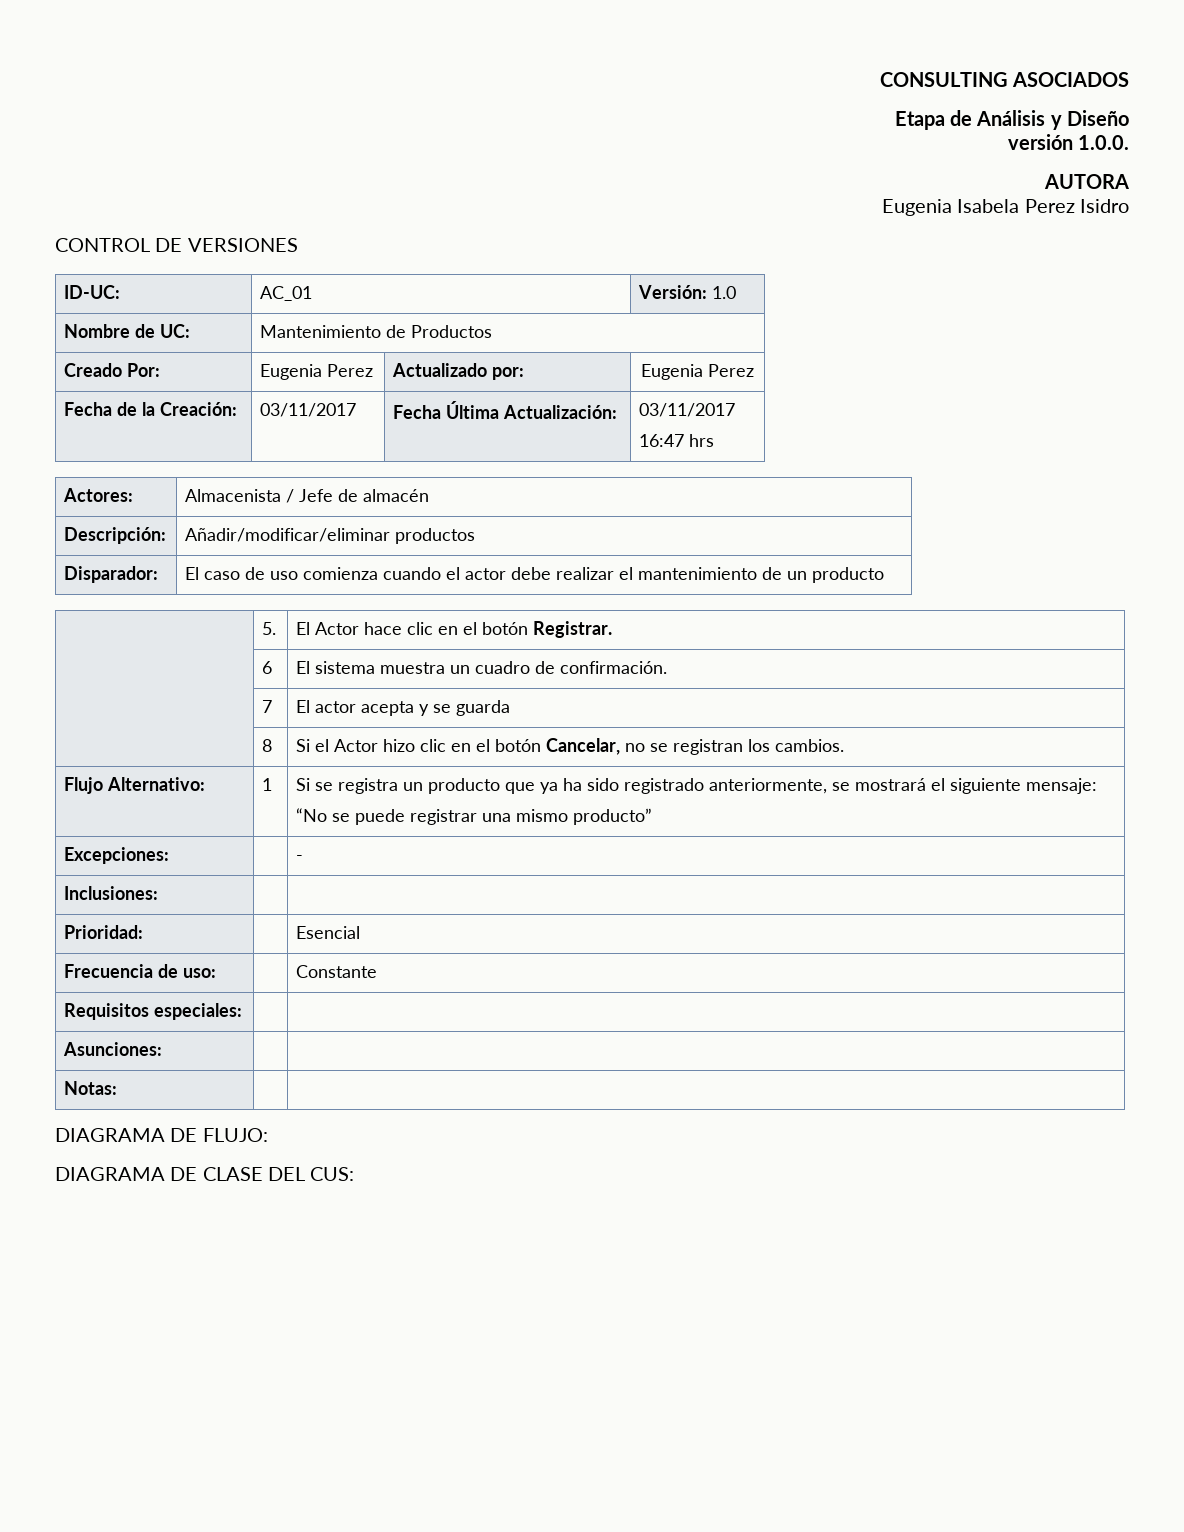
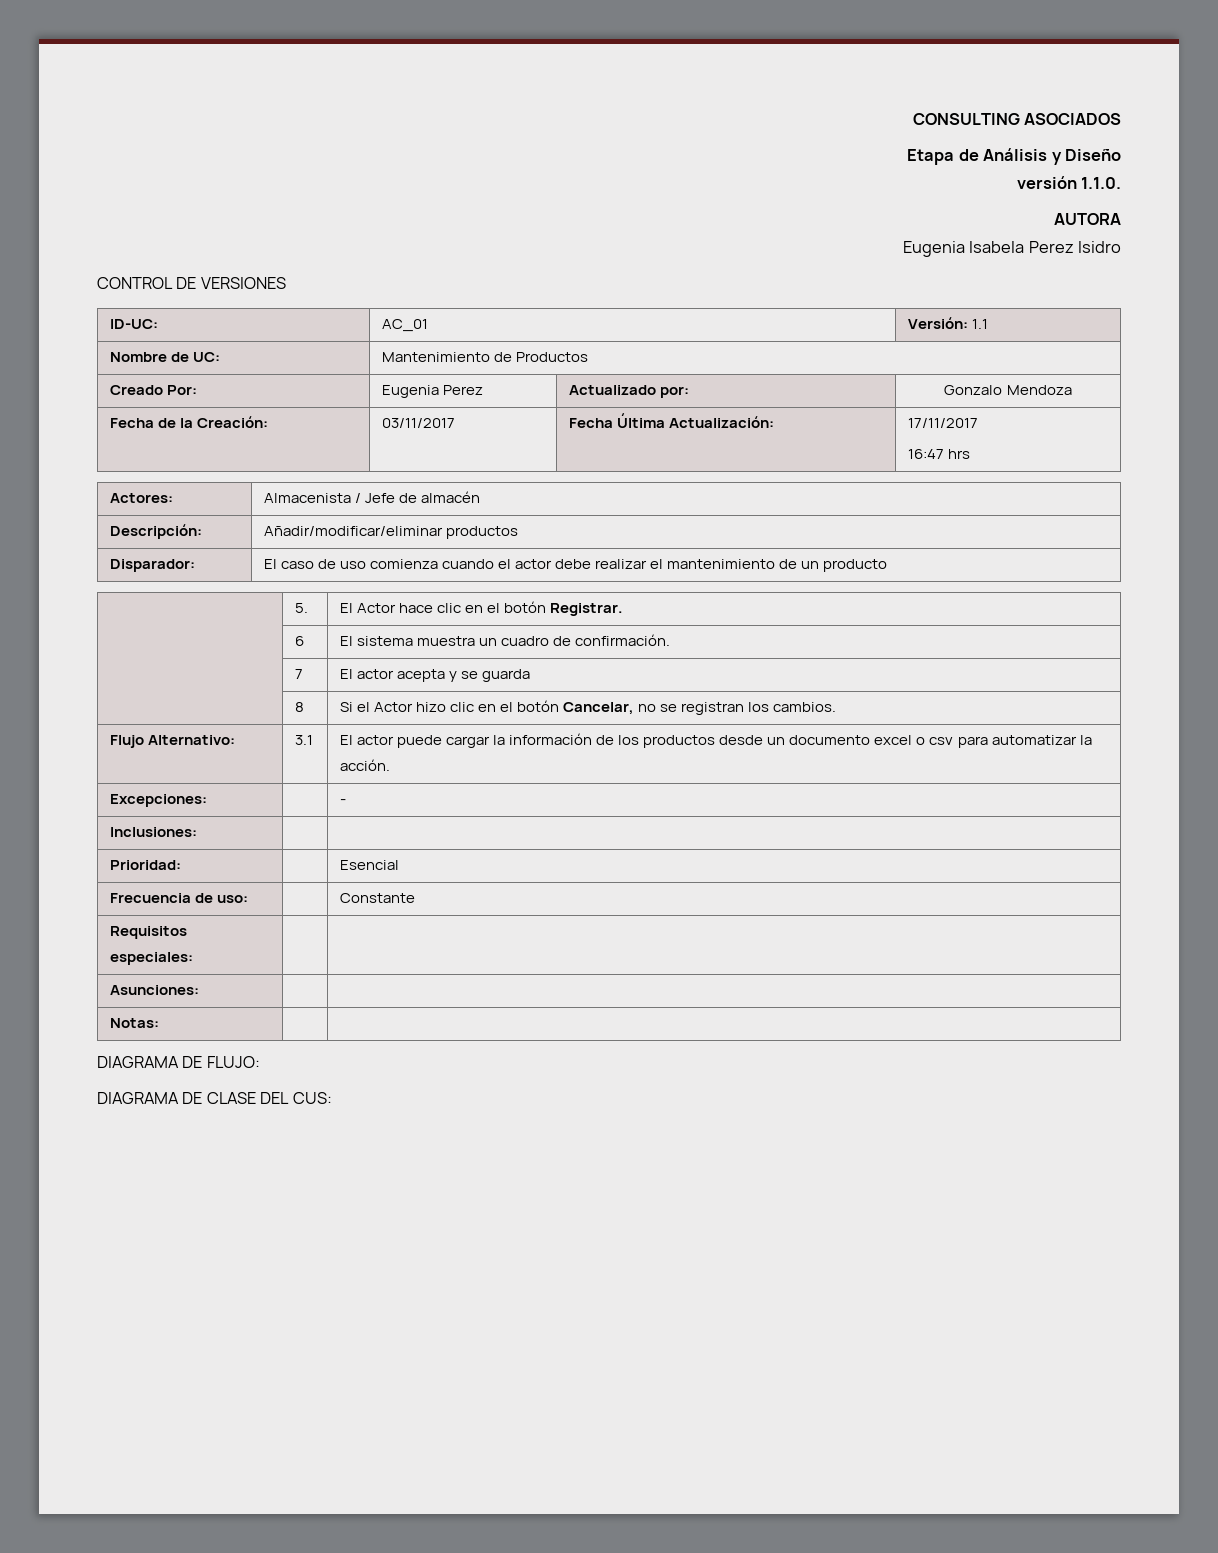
[1078,135,1129,150] 1.0.0. -> [1081,177,1121,189] 1.1.0.
[712,286,737,299] 1.0 -> [971,319,988,329] 1.1
[641,364,754,380] Eugenia Perez -> [944,385,1072,395] Gonzalo Mendoza
[639,403,736,417] 03/11/2017 -> [907,418,978,428] 17/11/2017
[262,778,273,791] [296,778,1098,794] [296,808,653,825] 1 | Si se registra un producto que ya ha sido registrado anteriormente, se mostrará el siguiente mensaje: // “No se puede registrar una mismo producto” -> [294,735,313,745] [339,733,1092,748] [339,759,390,771] 3.1 | El actor puede cargar la información de los productos desde un documento excel o csv para automatizar la acción.

